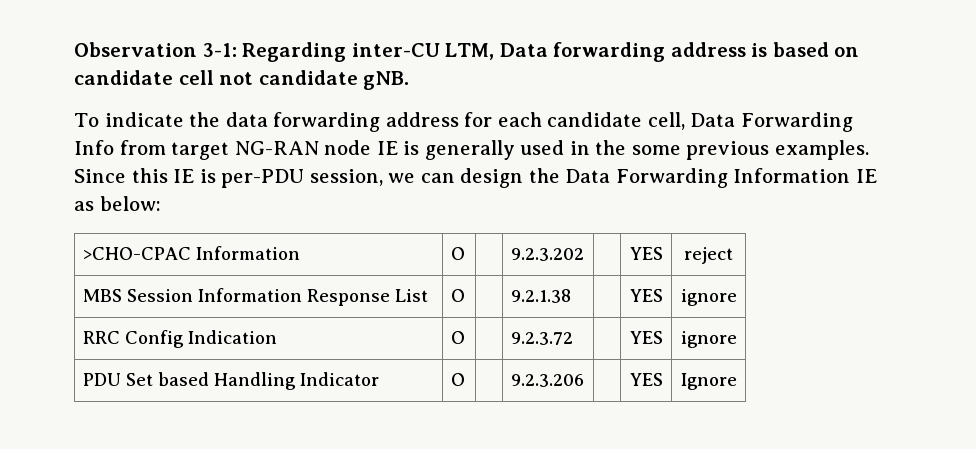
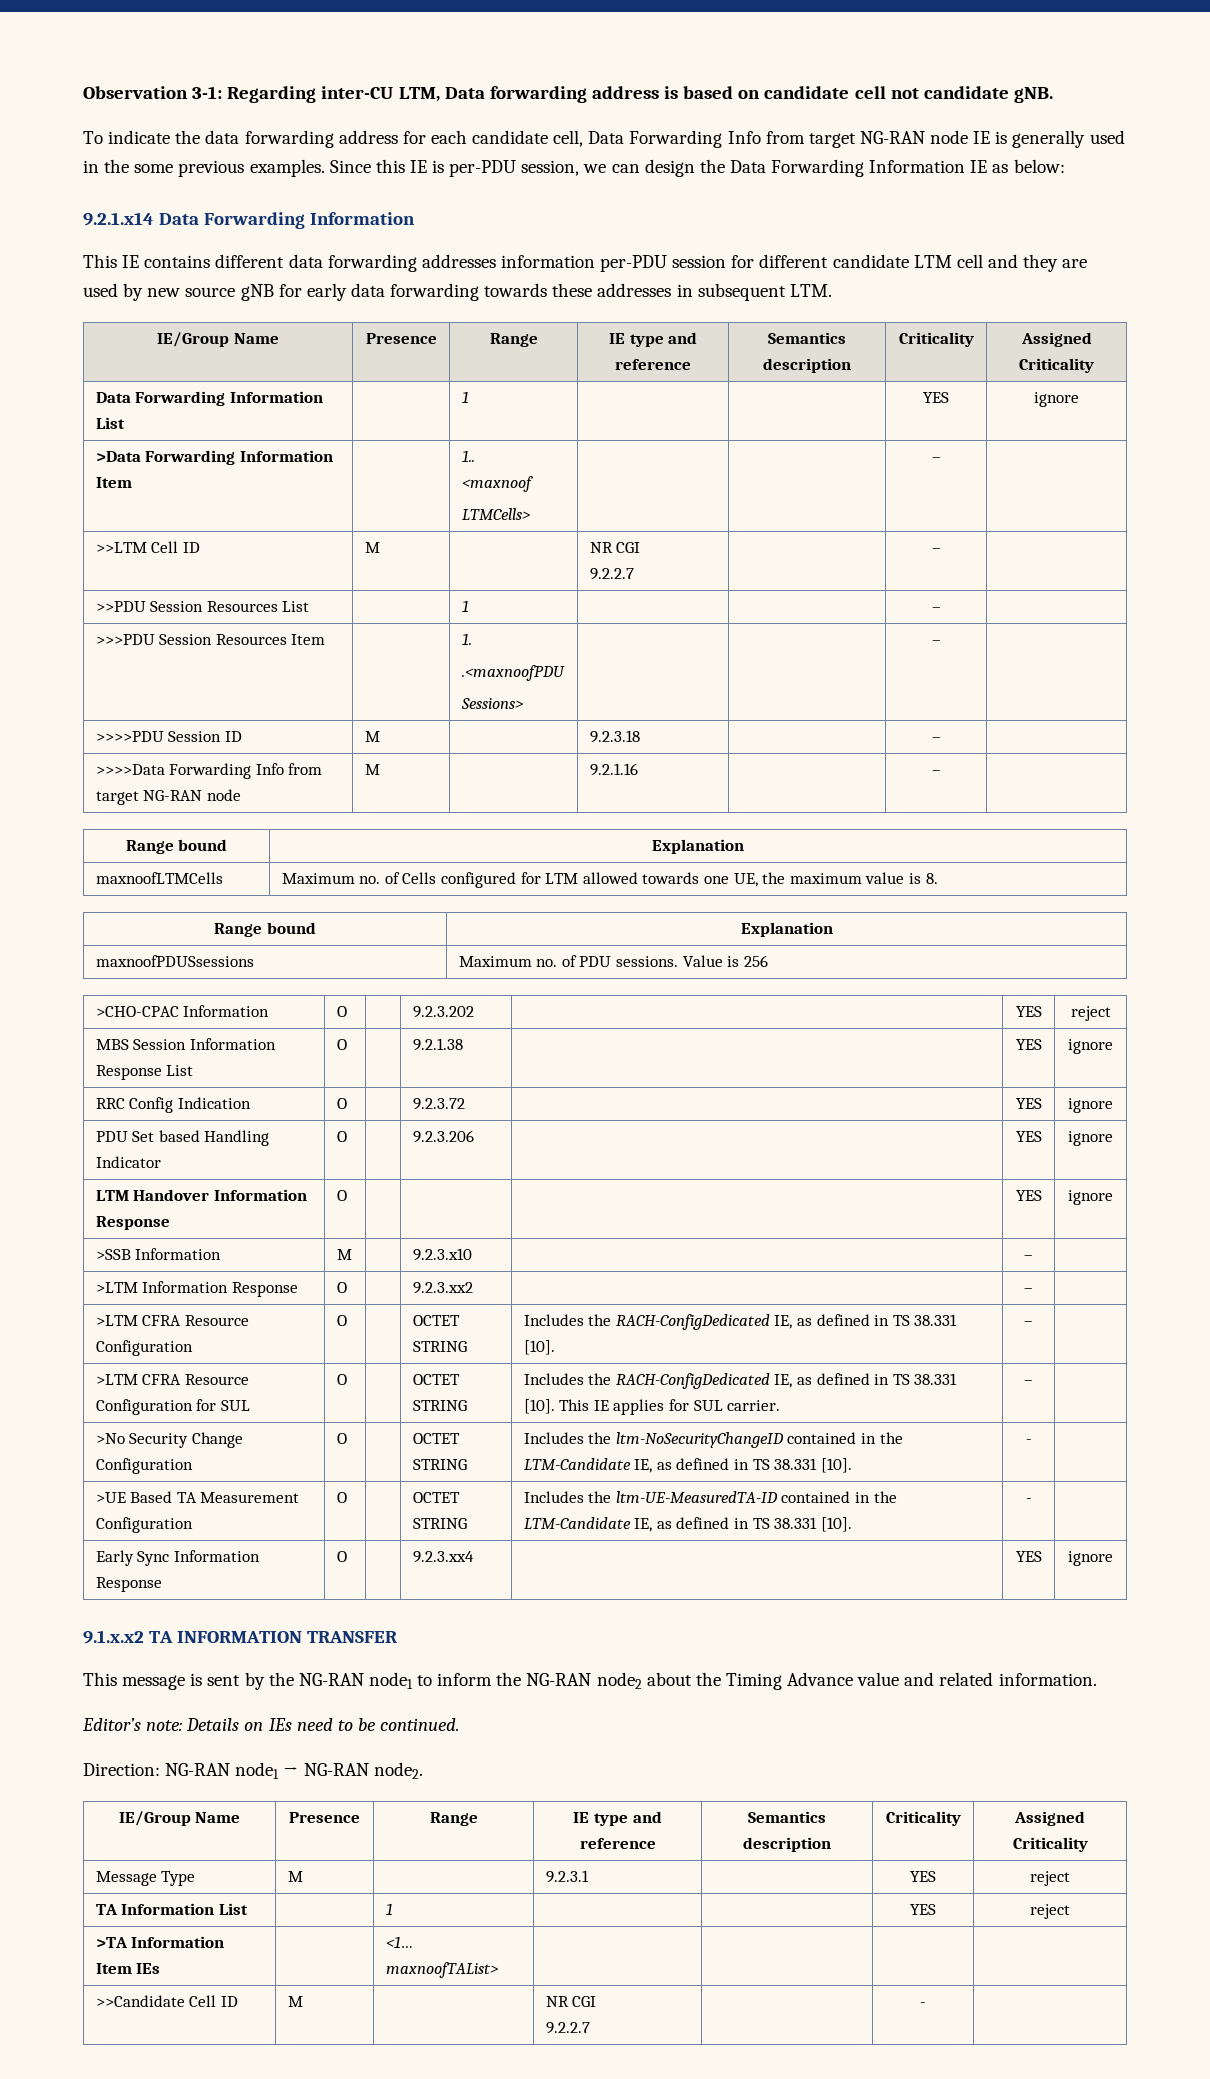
(161, 203) none -> [83,212,416,229] [83,254,1088,272] [83,283,832,301] [157,332,279,347] [365,333,437,344] [489,333,538,347] [608,332,698,347] [615,359,691,370] [768,332,846,344] [763,358,851,373] [898,332,974,347] [1020,332,1092,347] [1019,358,1094,373] [95,391,323,406] [95,417,125,429] [461,391,469,403] [923,392,949,403] [1034,392,1079,407] [95,450,333,465] [95,477,132,488] [461,450,475,462] [461,476,533,492] [461,508,530,520] [931,457,941,462] [95,541,200,553] [364,542,380,553] [589,542,641,553] [589,568,634,580] [931,548,941,553] [95,601,310,612] [461,600,469,612] [931,607,941,612] [95,634,326,645] [461,633,472,645] [461,665,565,681] [460,698,523,709] [931,640,941,645] [95,731,242,742] [364,731,380,742] [589,730,640,743] [931,737,941,742] [95,763,323,779] [95,789,241,805] [364,764,380,775] [589,763,638,776] [931,770,941,775] [125,839,228,854] [652,839,744,854] [95,872,223,884] [281,872,938,888] [214,922,316,937] [740,922,833,937] [95,955,254,967] [458,955,768,967] // 9.2.1.x14 Data Forwarding Information // This IE contains different data forwarding addresses information per-PDU session for different candidate LTM cell and they are used by new source gNB for early data forwarding towards these addresses in subsequent LTM. // IE/Group Name | Presence | Range | IE type and reference | Semantics description | Criticality | Assigned Criticality // Data Forwarding Information List | | 1 | | | YES | ignore // >Data Forwarding Information Item | | 1.. // <maxnoof // LTMCells> | | | – | // >>LTM Cell ID | M | | NR CGI // 9.2.2.7 | | – | // >>PDU Session Resources List | | 1 | | | – | // >>>PDU Session Resources Item | | 1. // .<maxnoofPDU // Sessions> | | | – | // >>>>PDU Session ID | M | | 9.2.3.18 | | – | // >>>>Data Forwarding Info from target NG-RAN node | M | | 9.2.1.16 | | – | // Range bound | Explanation // maxnoofLTMCells | Maximum no. of Cells configured for LTM allowed towards one UE, the maximum value is 8. // Range bound | Explanation // maxnoofPDUSsessions | Maximum no. of PDU sessions. Value is 256
[680,373,737,390] Ignore -> [1068,1131,1113,1146] [95,1189,307,1201] [95,1216,170,1230] [336,1190,347,1201] [1015,1190,1042,1201] [1068,1190,1113,1205] [95,1248,222,1260] [336,1249,352,1260] [412,1248,472,1261] [1024,1255,1033,1260] [95,1281,298,1297] [336,1282,347,1293] [412,1282,473,1294] [1024,1288,1033,1293] [95,1315,249,1326] [95,1340,193,1356] [336,1315,347,1326] [412,1315,460,1326] [412,1341,467,1352] [523,1314,958,1330] [523,1340,555,1355] [1024,1321,1033,1326] [95,1374,249,1385] [95,1399,250,1415] [336,1374,347,1385] [412,1374,460,1385] [412,1400,467,1411] [523,1373,958,1389] [523,1399,781,1415] [1024,1380,1033,1385] [95,1432,243,1448] [95,1458,193,1474] [336,1433,347,1444] [412,1433,460,1444] [412,1459,467,1470] [523,1432,903,1448] [523,1458,852,1473] [1025,1439,1032,1444] [95,1491,300,1503] [95,1517,193,1533] [336,1492,347,1503] [412,1492,460,1503] [412,1518,467,1529] [523,1491,897,1503] [523,1517,852,1532] [1025,1498,1032,1503] [95,1550,260,1566] [95,1577,162,1592] [336,1551,347,1562] [412,1551,474,1563] [1015,1551,1042,1562] [1068,1551,1113,1566] [83,1630,398,1644] [83,1672,1097,1690] [82,1718,460,1731] [83,1762,423,1779] [118,1811,241,1826] [289,1812,360,1823] [429,1812,478,1826] [573,1811,662,1826] [579,1838,656,1849] [748,1811,826,1823] [743,1837,831,1852] [885,1811,961,1826] [1014,1811,1085,1826] [1012,1837,1088,1852] [95,1871,196,1886] [287,1871,303,1882] [545,1870,589,1883] [910,1871,936,1882] [1030,1871,1070,1886] [95,1903,248,1915] [385,1903,393,1915] [910,1904,936,1915] [1030,1904,1070,1919] [95,1936,225,1948] [95,1963,161,1974] [385,1936,413,1948] [385,1962,498,1978] [95,1995,238,2007] [287,1996,303,2007] [545,1996,597,2007] [545,2022,590,2034] [920,2002,926,2007] ignore // LTM Handover Information Response | O | | | | YES | ignore // >SSB Information | M | | 9.2.3.x10 | | – | // >LTM Information Response | O | | 9.2.3.xx2 | | – | // >LTM CFRA Resource Configuration | O | | OCTET STRING | Includes the RACH-ConfigDedicated IE, as defined in TS 38.331 [10]. | – | // >LTM CFRA Resource Configuration for SUL | O | | OCTET STRING | Includes the RACH-ConfigDedicated IE, as defined in TS 38.331 [10]. This IE applies for SUL carrier. | – | // >No Security Change Configuration | O | | OCTET STRING | Includes the ltm-NoSecurityChangeID contained in the LTM-Candidate IE, as defined in TS 38.331 [10]. | - | // >UE Based TA Measurement Configuration | O | | OCTET STRING | Includes the ltm-UE-MeasuredTA-ID contained in the LTM-Candidate IE, as defined in TS 38.331 [10]. | - | // Early Sync Information Response | O | | 9.2.3.xx4 | | YES | ignore // 9.1.x.x2 TA INFORMATION TRANSFER // This message is sent by the NG-RAN node1 to inform the NG-RAN node2 about the Timing Advance value and related information. // Editor’s note: Details on IEs need to be continued. // Direction: NG-RAN node1 → NG-RAN node2. // IE/Group Name | Presence | Range | IE type and reference | Semantics description | Criticality | Assigned Criticality // Message Type | M | | 9.2.3.1 | | YES | reject // TA Information List | | 1 | | | YES | reject // >TA Information Item IEs | | <1… maxnoofTAList> | | | | // >>Candidate Cell ID | M | | NR CGI // 9.2.2.7 | | - |

